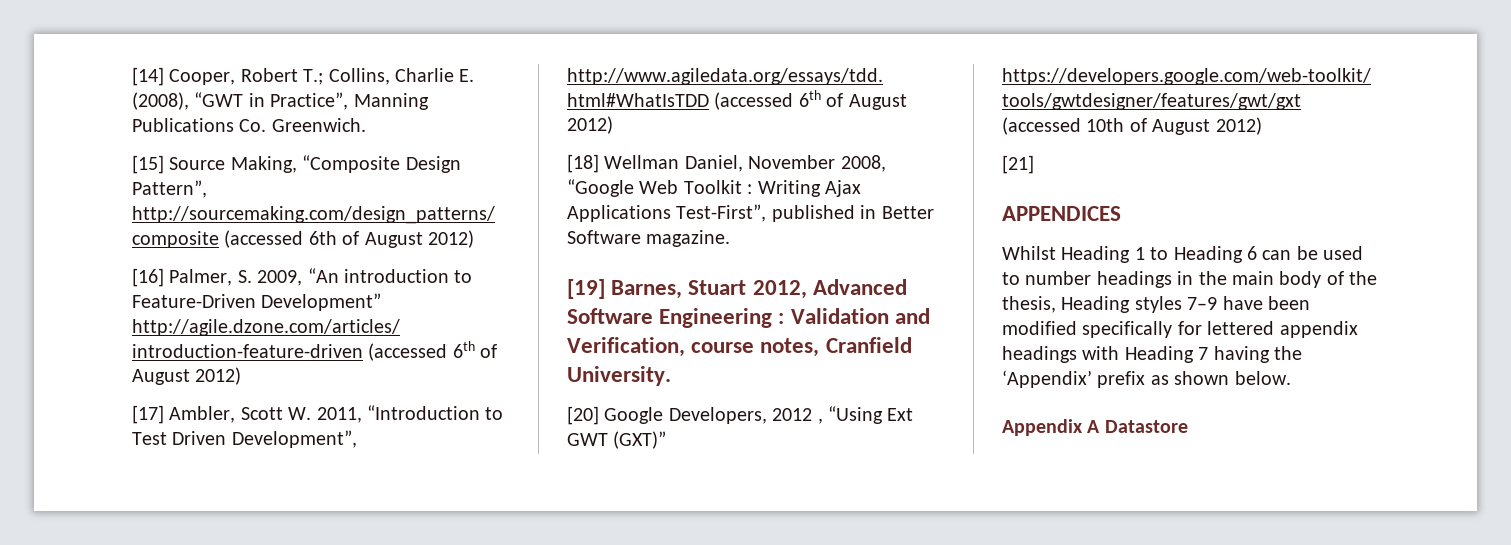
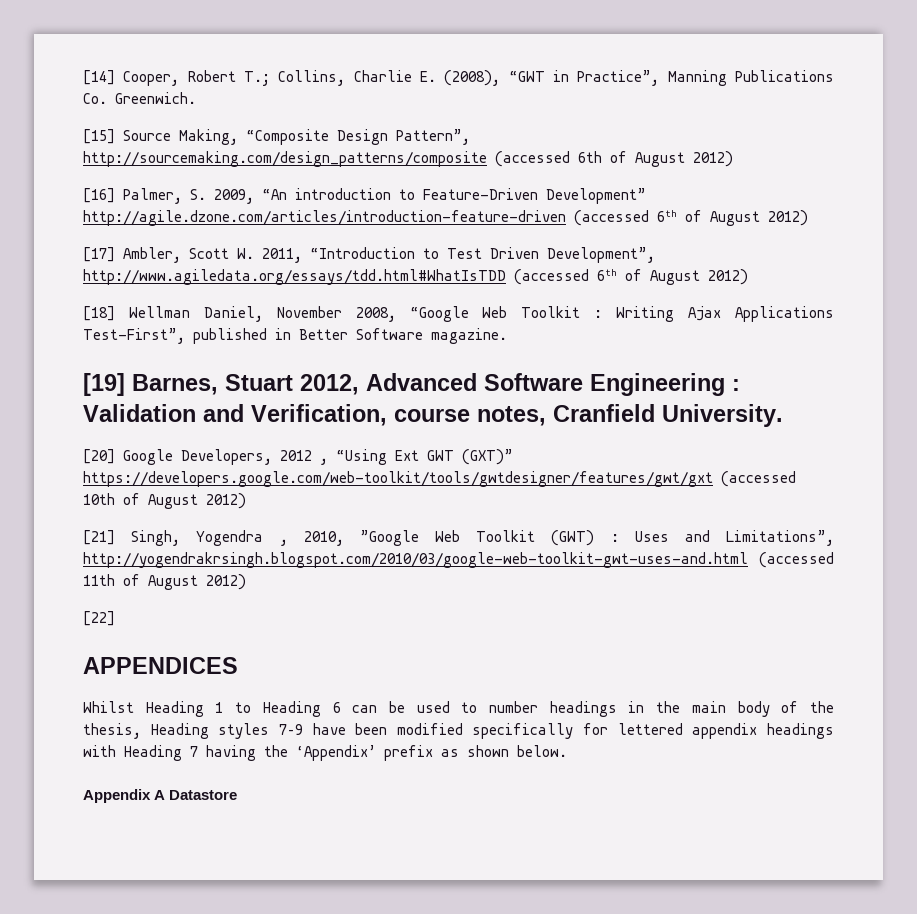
(1034, 164) none -> [131,530,834,546] [83,552,834,568] [83,574,246,590] [83,611,115,626] Singh, Yogendra , 2010, ”Google Web Toolkit (GWT) : Uses and Limitations”, http://yogendrakrsingh.blogspot.com/2010/03/google-web-toolkit-gwt-uses-and.html (accessed 11th of August 2012) // [22]

